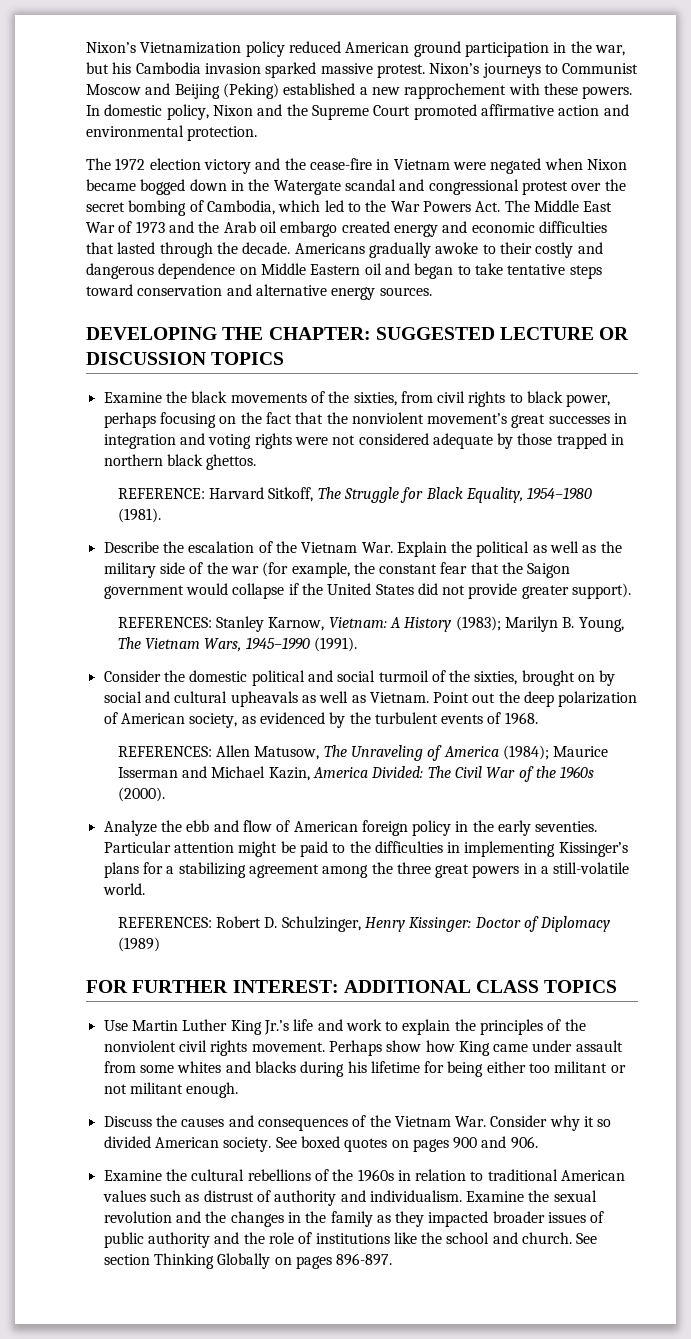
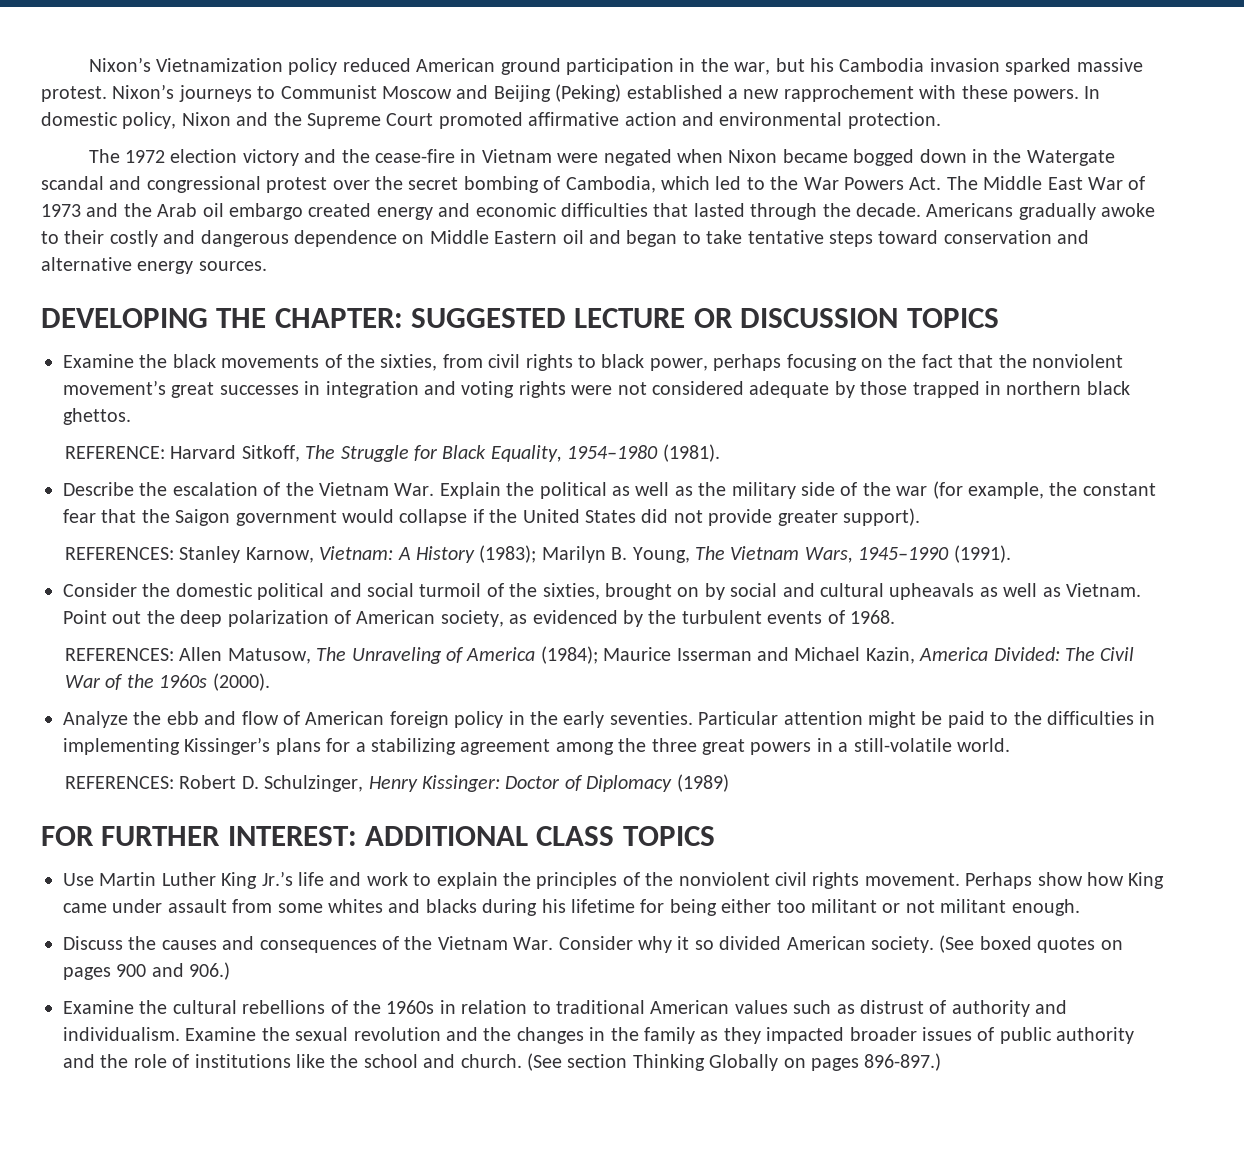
[275,1137,297,1148] See -> [939,935,975,953] (See
[510,1136,538,1149] 906. -> [189,962,231,980] 906.)
[576,1233,598,1244] See -> [526,1053,562,1071] (See
[336,1253,393,1266] 896-897. -> [864,1053,942,1071] 896-897.)

